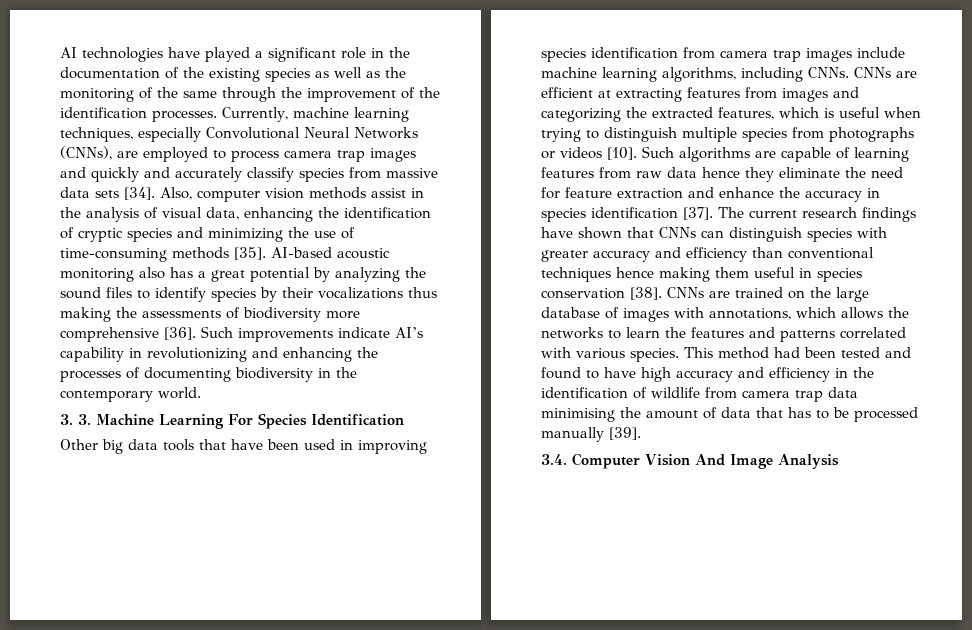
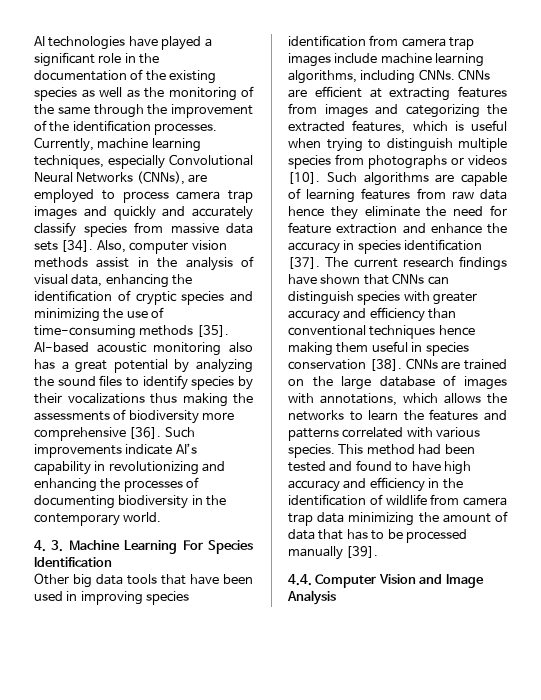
[60,414,73,425] 3. -> [34,540,46,552] 4.
[541,408,615,422] minimising -> [348,512,415,526] minimizing
[541,454,567,465] 3.4. -> [288,574,312,586] 4.4.
[695,454,725,466] And -> [419,574,443,584] and

